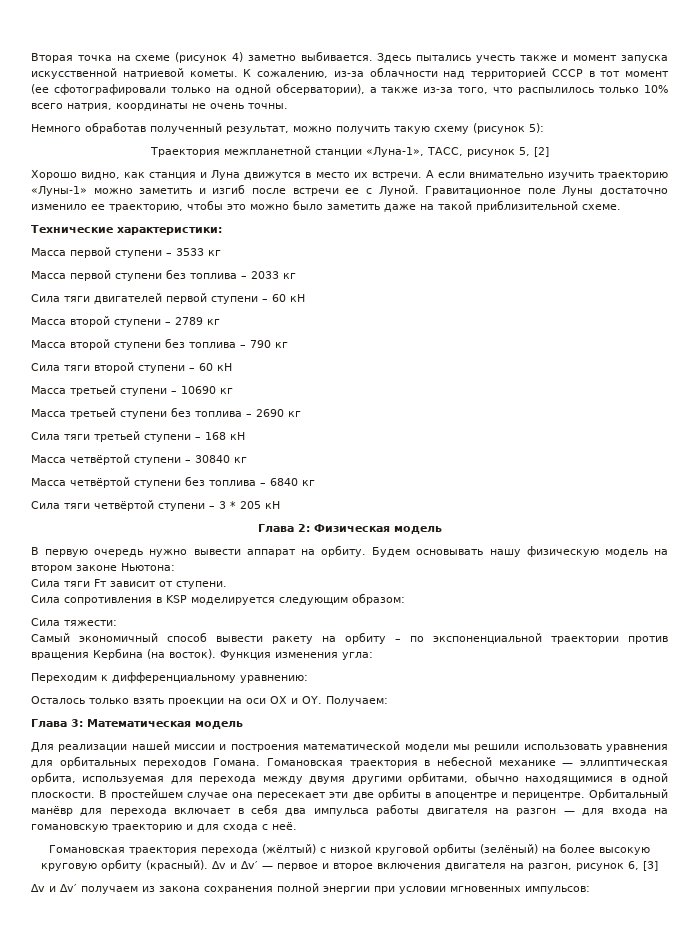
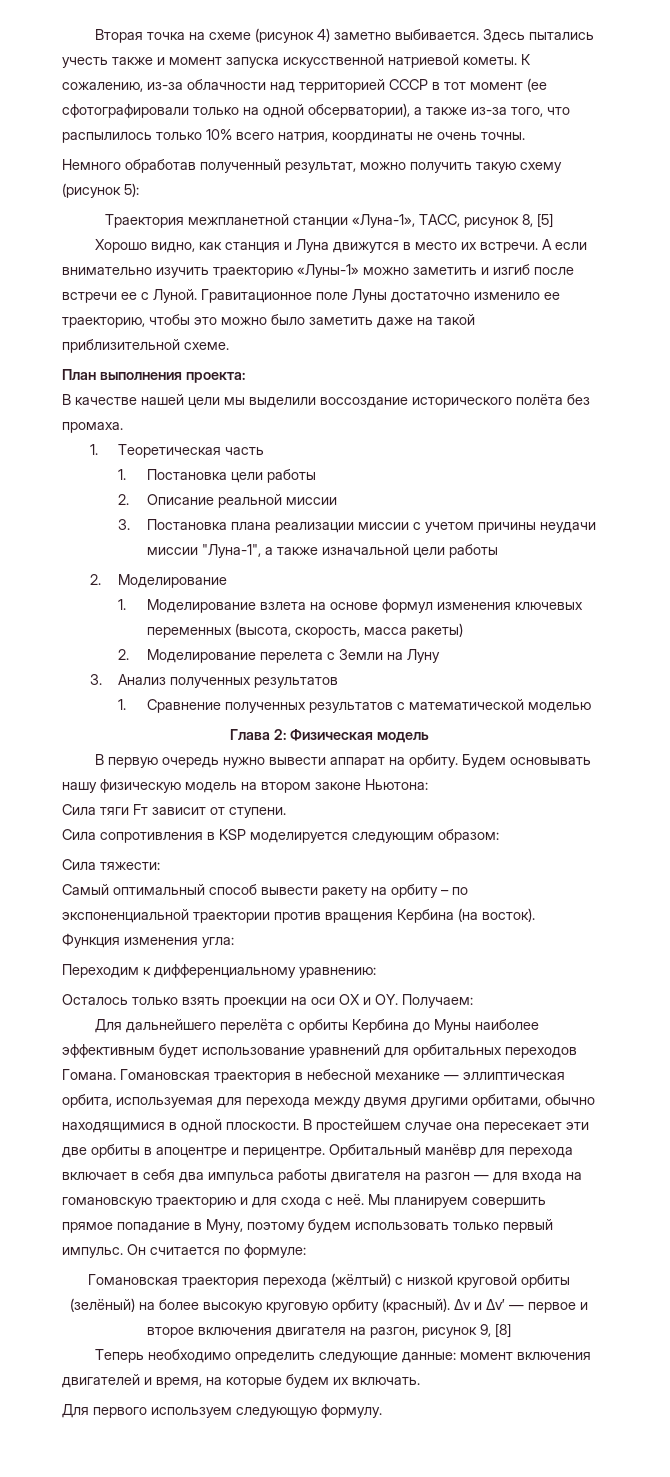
[518,147,549,157] 5, [2] -> [522,213,553,228] 8, [5]
[31,225,222,235] [31,247,221,258] [31,269,296,281] [31,293,305,304] [31,316,220,327] [31,338,288,350] [31,362,232,373] [31,385,233,396] [31,407,301,419] [31,431,245,442] [31,454,247,465] [31,476,315,488] [31,500,280,511] Технические характеристики: // Масса первой ступени – 3533 кг // Масса первой ступени без топлива – 2033 кг // Сила тяги двигателей первой ступени – 60 кН // Масса второй ступени – 2789 кг // Масса второй ступени без топлива – 790 кг // Сила тяги второй ступени – 60 кН // Масса третьей ступени – 10690 кг // Масса третьей ступени без топлива – 2690 кг // Сила тяги третьей ступени – 168 кН // Масса четвёртой ступени – 30840 кг // Масса четвёртой ступени без топлива – 6840 кг // Сила тяги четвёртой ступени – 3 * 205 кН -> [62,369,245,383] [62,394,590,408] [62,422,123,433] [90,444,265,458] [118,469,316,483] [118,494,337,508] [118,519,596,533] [146,544,498,558] [90,574,228,588] [118,599,583,613] [146,623,463,638] [118,649,440,663] [90,674,339,688] [118,699,591,713] План выполнения проекта: // В качестве нашей цели мы выделили воссоздание исторического полёта без промаха. // 1. Теоретическая часть // 1. Постановка цели работы // 2. Описание реальной миссии // 3. Постановка плана реализации миссии с учетом причины неудачи миссии "Луна-1", а также изначальной цели работы // 2. Моделирование // 1. Моделирование взлета на основе формул изменения ключевых переменных (высота, скорость, масса ракеты) // 2. Моделирование перелета с Земли на Луну // 3. Анализ полученных результатов // 1. Сравнение полученных результатов с математической моделью
[79,633,158,642] экономичный -> [113,884,205,895] оптимальный
[31,719,243,729] [31,741,669,752] Глава 3: Математическая модель // Для реализации нашей миссии и построения математической модели мы решили использовать уравнения -> [94,1019,539,1033] [62,1044,380,1058] Для дальнейшего перелёта с орбиты Кербина до Муны наиболее эффективным будет использование уравнений
(297, 826) none -> [368,1194,546,1208] [62,1219,553,1233] [62,1244,306,1258] Мы планируем совершить прямое попадание в Муну, поэтому будем использовать только первый импульс. Он считается по формуле:
[628,861,658,871] [30,883,590,894] 6, [3] // ∆v и ∆v′ получаем из закона сохранения полной энергии при условии мгновенных импульсов: -> [480,1323,511,1338] [94,1349,591,1363] [62,1374,420,1388] [62,1404,382,1418] 9, [8] // Теперь необходимо определить следующие данные: момент включения двигателей и время, на которые будем их включать. // Для первого используем следующую формулу.

